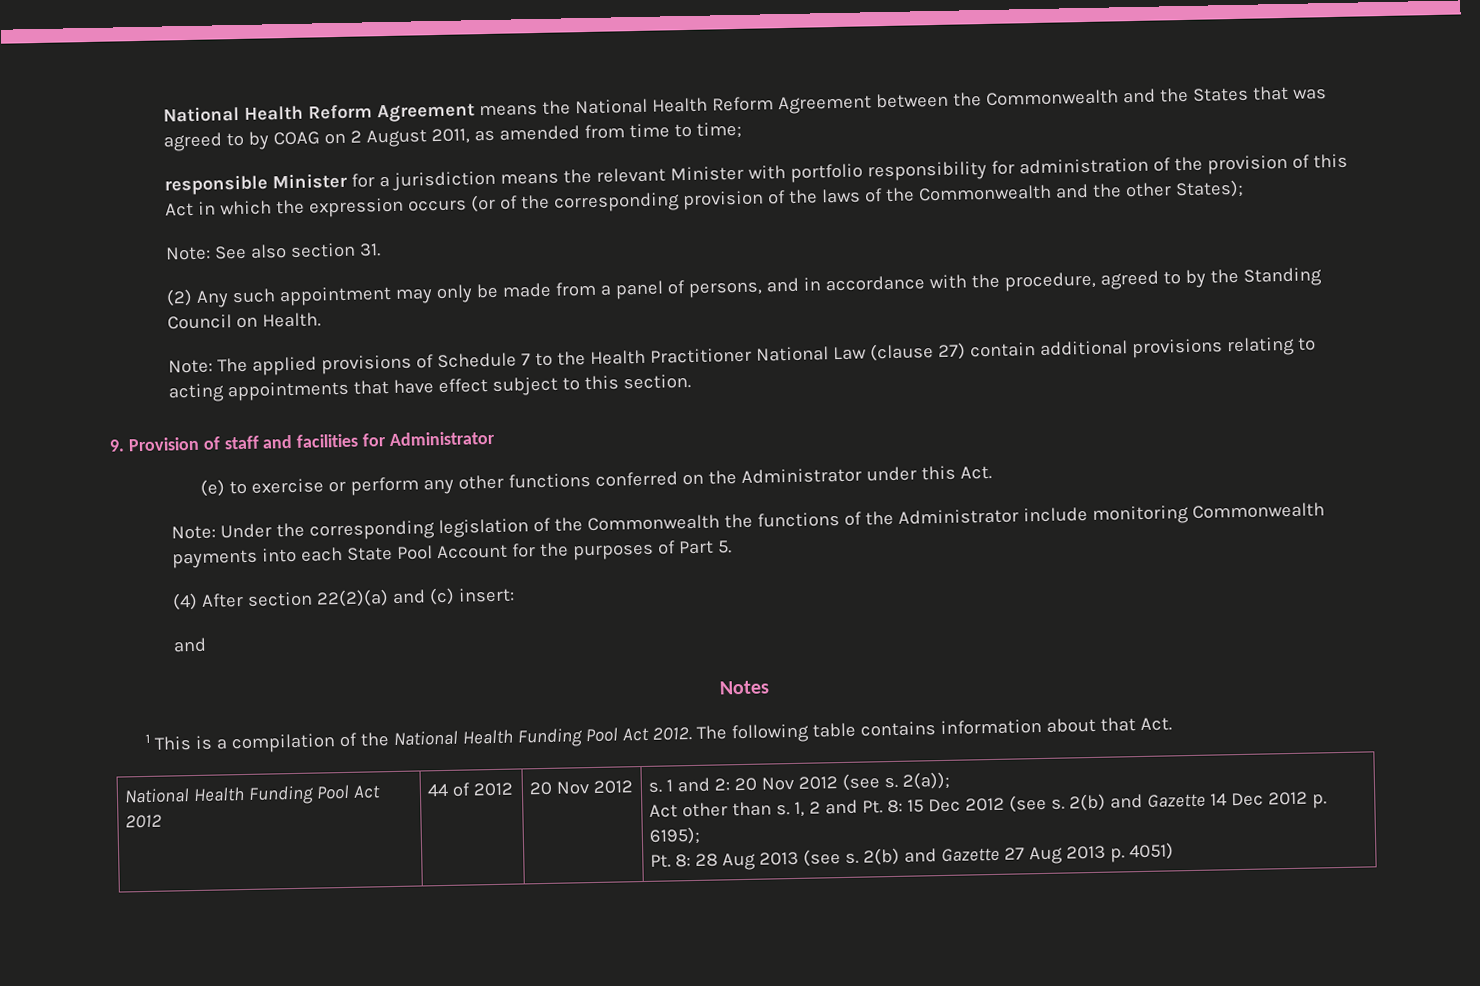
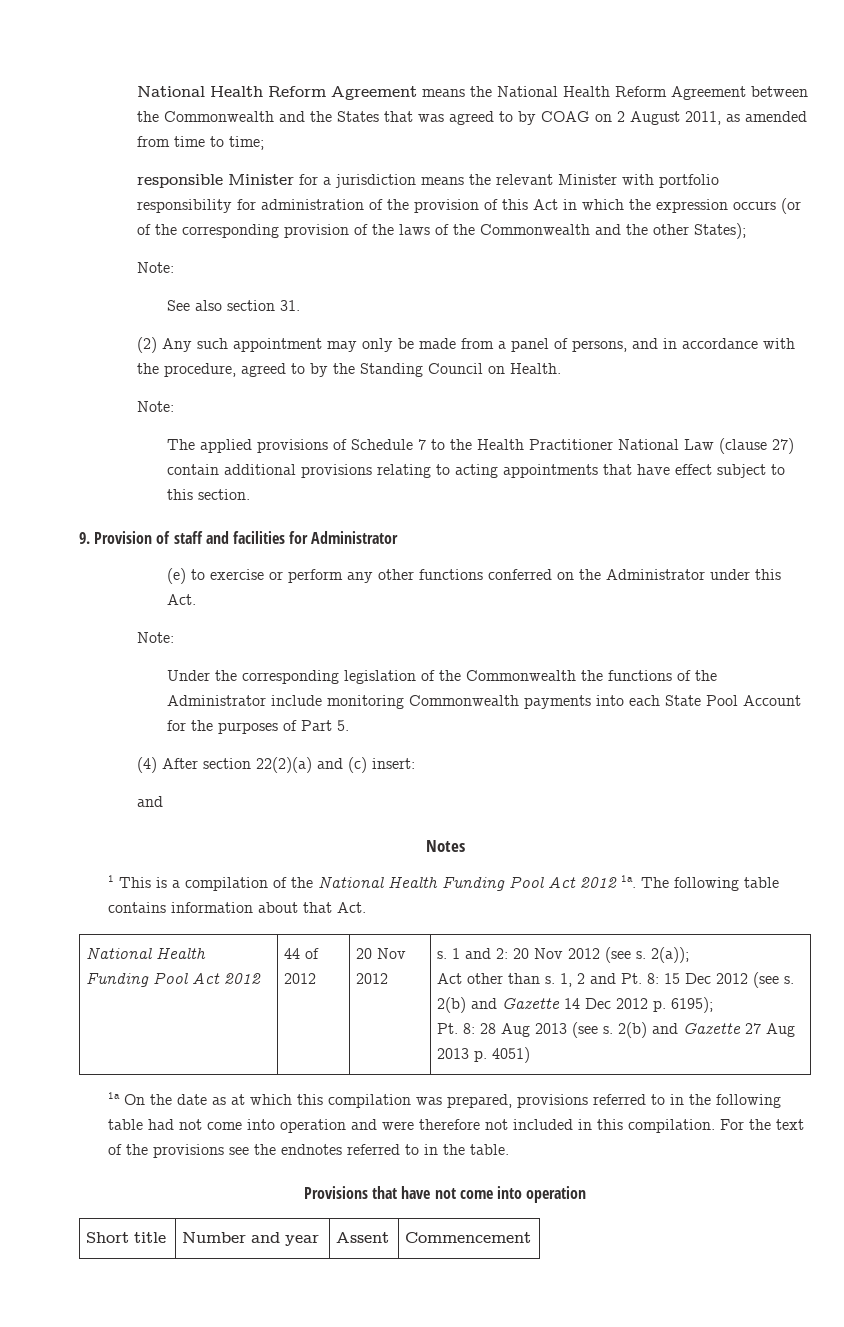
(212, 253) none -> (175, 267) //
(214, 366) none -> (175, 406) //
(217, 532) none -> (175, 637) //
[652,726,693,741] 2012. -> [580,875,637,888] 2012 1a.
(1174, 851) none -> [108,1092,782,1108] [108,1119,805,1133] [108,1144,510,1158] [303,1186,587,1203] [86,1232,167,1243] [182,1232,320,1246] [336,1232,390,1243] [405,1232,532,1243] // 1a On the date as at which this compilation was prepared, provisions referred to in the following table had not come into operation and were therefore not included in this compilation. For the text of the provisions see the endnotes referred to in the table. // Provisions that have not come into operation // Short title | Number and year | Assent | Commencement

